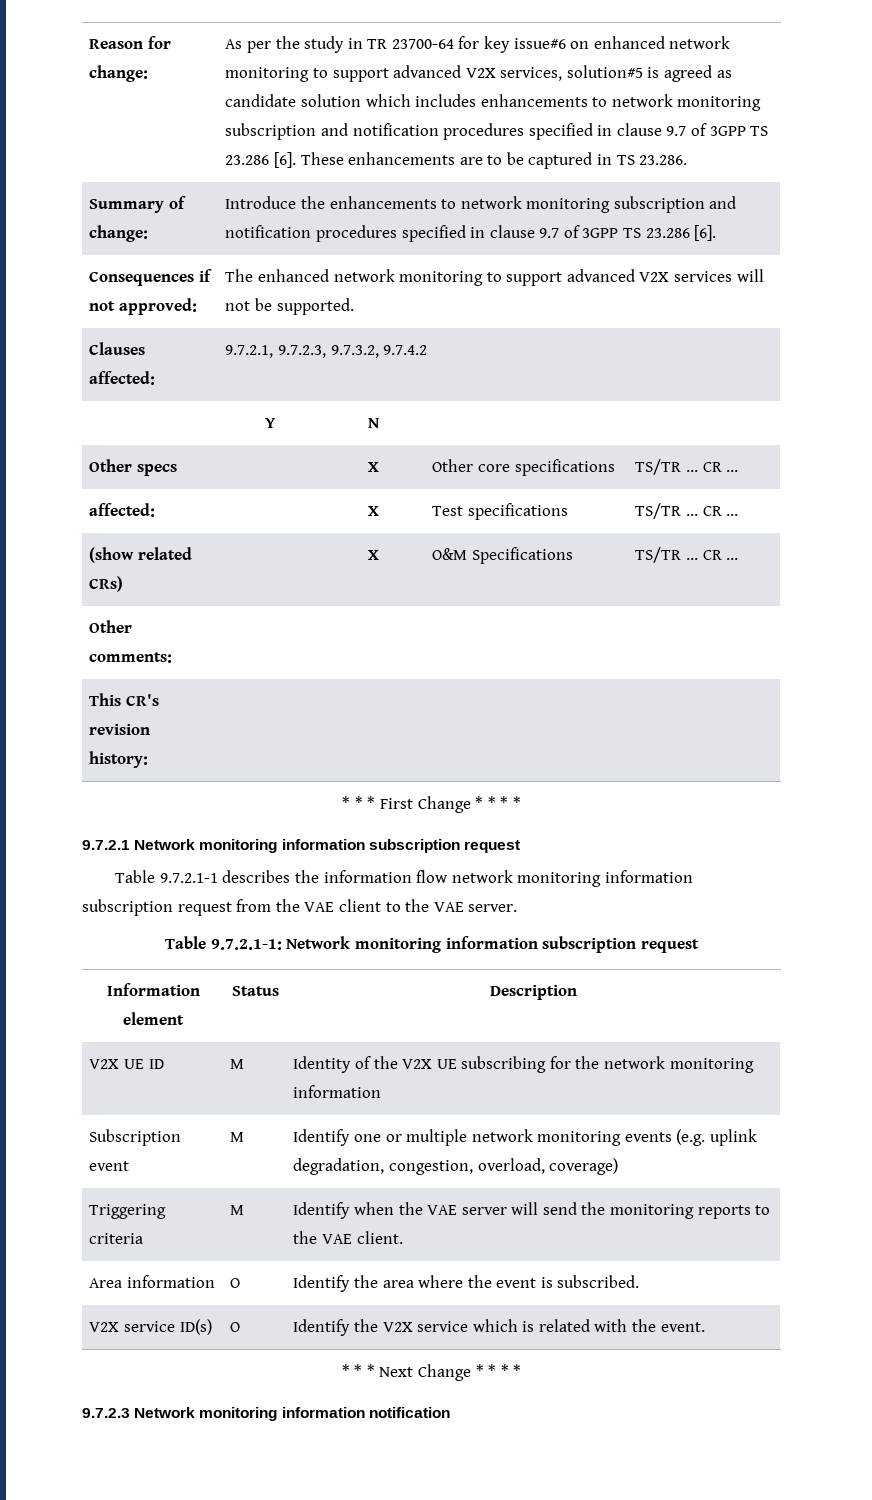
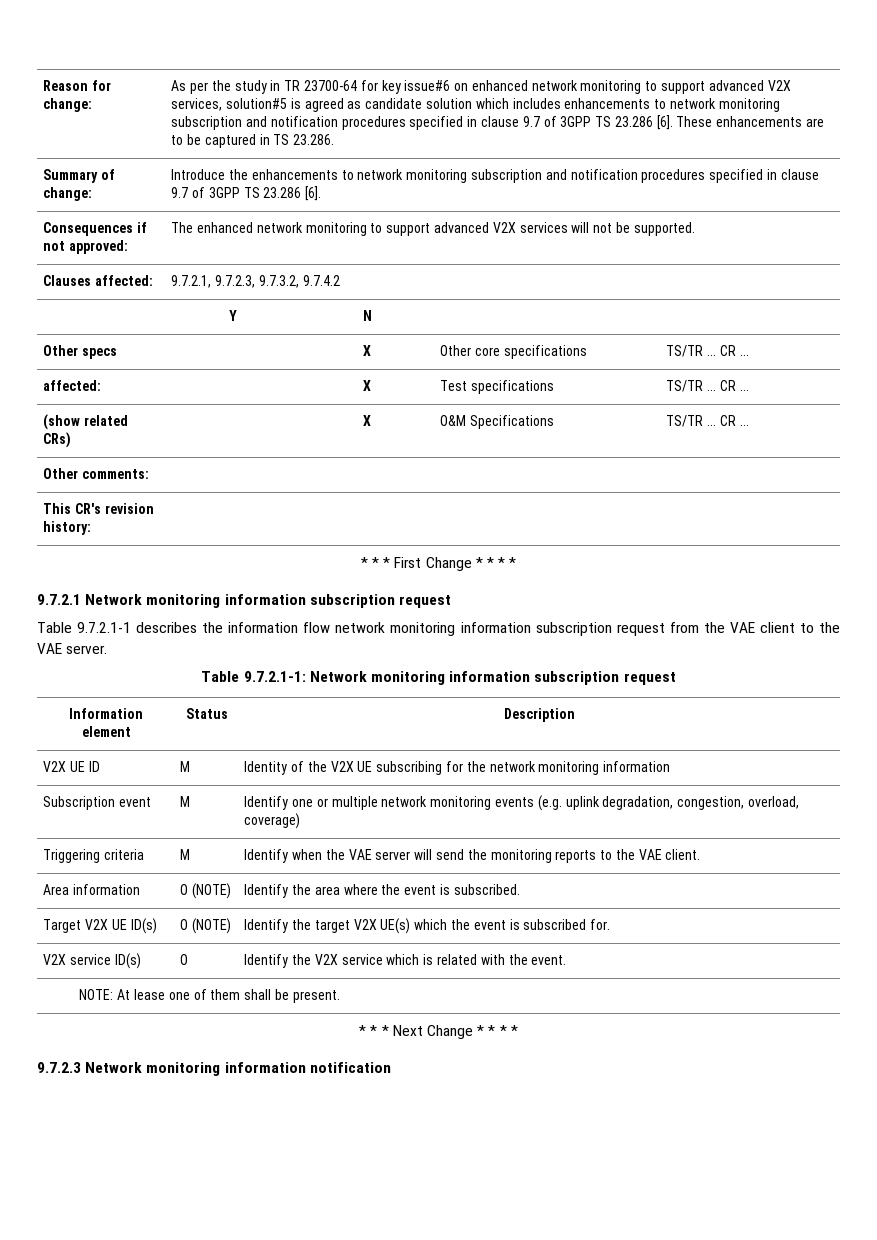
(241, 1283) none -> [192,883,232,899] (NOTE)
(640, 1281) none -> [43,918,157,934] [180,918,232,934] [244,918,611,934] // Target V2X UE ID(s) | O (NOTE) | Identify the target V2X UE(s) which the event is subscribed for.
(705, 1327) none -> [79,989,340,1003] // NOTE: At lease one of them shall be present.

